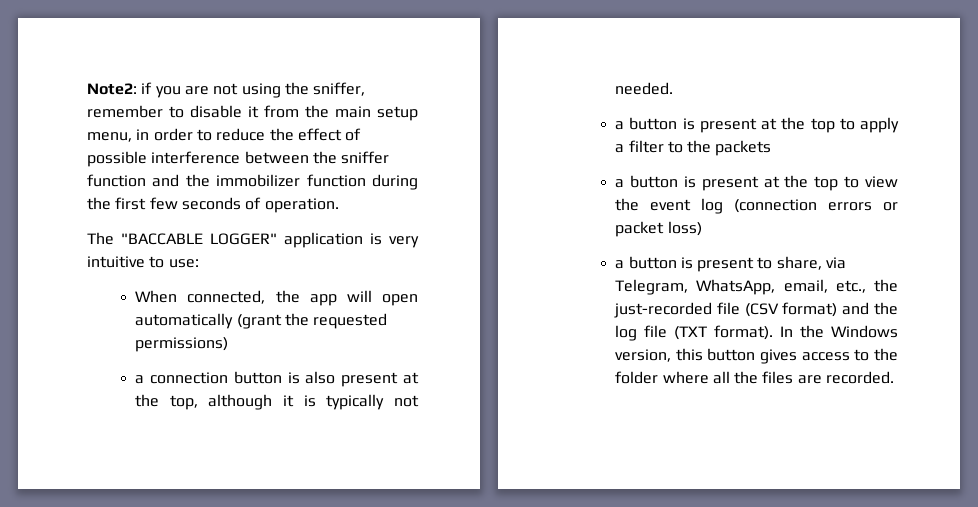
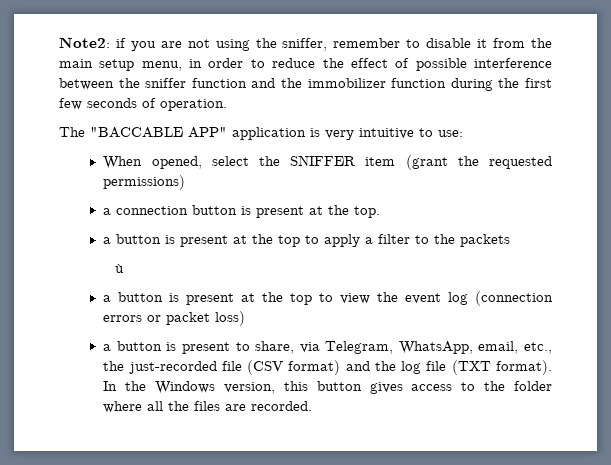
[210,233,277,245] LOGGER" -> [188,127,227,138] APP"
[187,290,418,306] [135,313,234,329] connected, the app will open automatically -> [151,155,396,169] opened, select the SNIFFER item
[305,371,419,387] [135,394,420,410] [615,82,674,95] also present at the top, although it is typically not needed. -> [256,205,381,218] present at the top.
(772, 148) none -> [114,264,124,273] // ù

